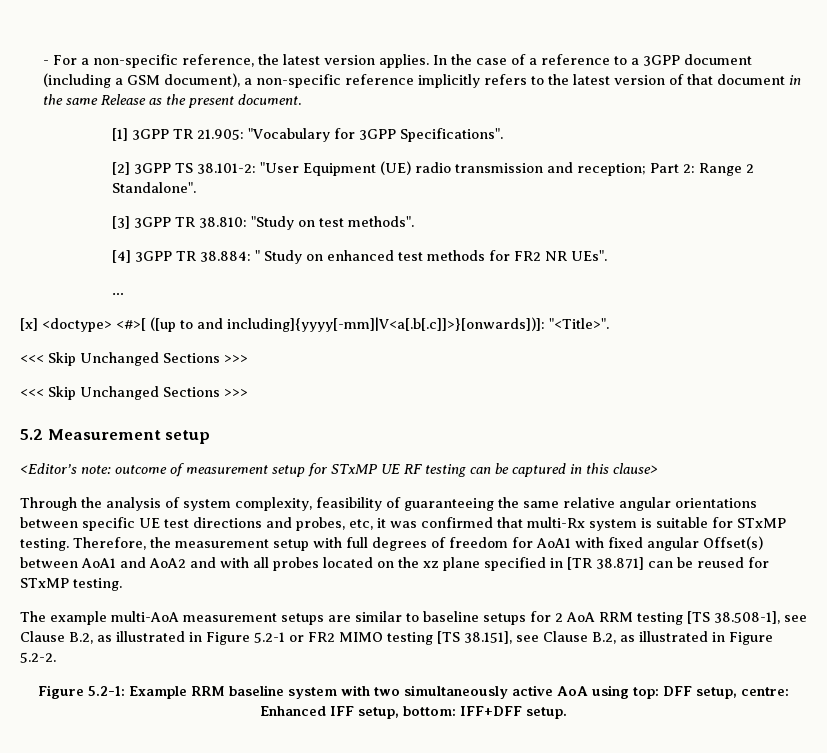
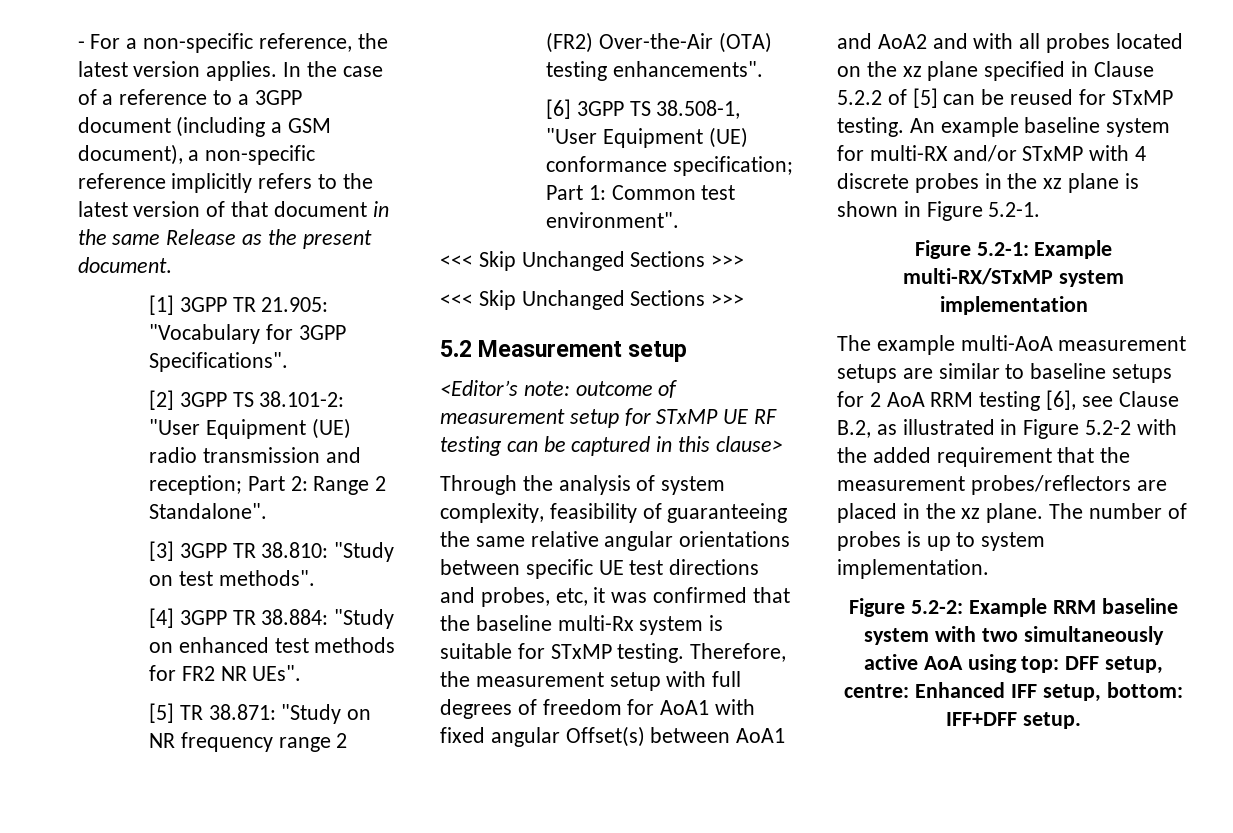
[254,250,302,264] " Study -> [334,609,395,629] "Study
[111,293,124,295] [20,317,609,332] … // [x] <doctype> <#>[ ([up to and including]{yyyy[-mm]|V<a[.b[.c]]>}[onwards])]: "<Title>". -> [148,703,372,724] [148,732,348,752] [545,32,772,53] [545,61,763,81] [545,99,741,119] [545,127,748,148] [545,156,793,176] [545,185,736,200] [545,212,679,228] [5] TR 38.871: "Study on NR frequency range 2 (FR2) Over-the-Air (OTA) testing enhancements". // [6] 3GPP TS 38.508-1, "User Equipment (UE) conformance specification; Part 1: Common test environment".
(523, 522) none -> [440,615,552,631] the baseline
[567,557,644,570] [TR 38.871] -> [1093,61,1154,77] [837,88,938,108] Clause 5.2.2 of [5]
(122, 584) none -> [909,117,1171,137] [837,145,1147,162] [837,173,1139,193] [837,201,1041,221] [914,240,1113,259] [903,268,1124,287] [939,296,1088,315] An example baseline system for multi-RX and/or STxMP with 4 discrete probes in the xz plane is shown in Figure 5.2-1. // Figure 5.2-1: Example multi-RX/STxMP system implementation
[687,611,807,624] [20,631,773,645] [20,652,56,663] [38,685,125,699] [TS 38.508-1], see Clause B.2, as illustrated in Figure 5.2-1 or FR2 MIMO testing [TS 38.151], see Clause B.2, as illustrated in Figure 5.2-2. // Figure 5.2-1: -> [1046,390,1179,410] [837,419,1177,439] [837,447,1131,467] [837,475,1167,495] [837,503,1187,523] [837,531,1046,551] [837,559,989,579] [849,598,964,617] [6], see Clause B.2, as illustrated in Figure 5.2-2 with the added requirement that the measurement probes/reflectors are placed in the xz plane. The number of probes is up to system implementation. // Figure 5.2-2:

